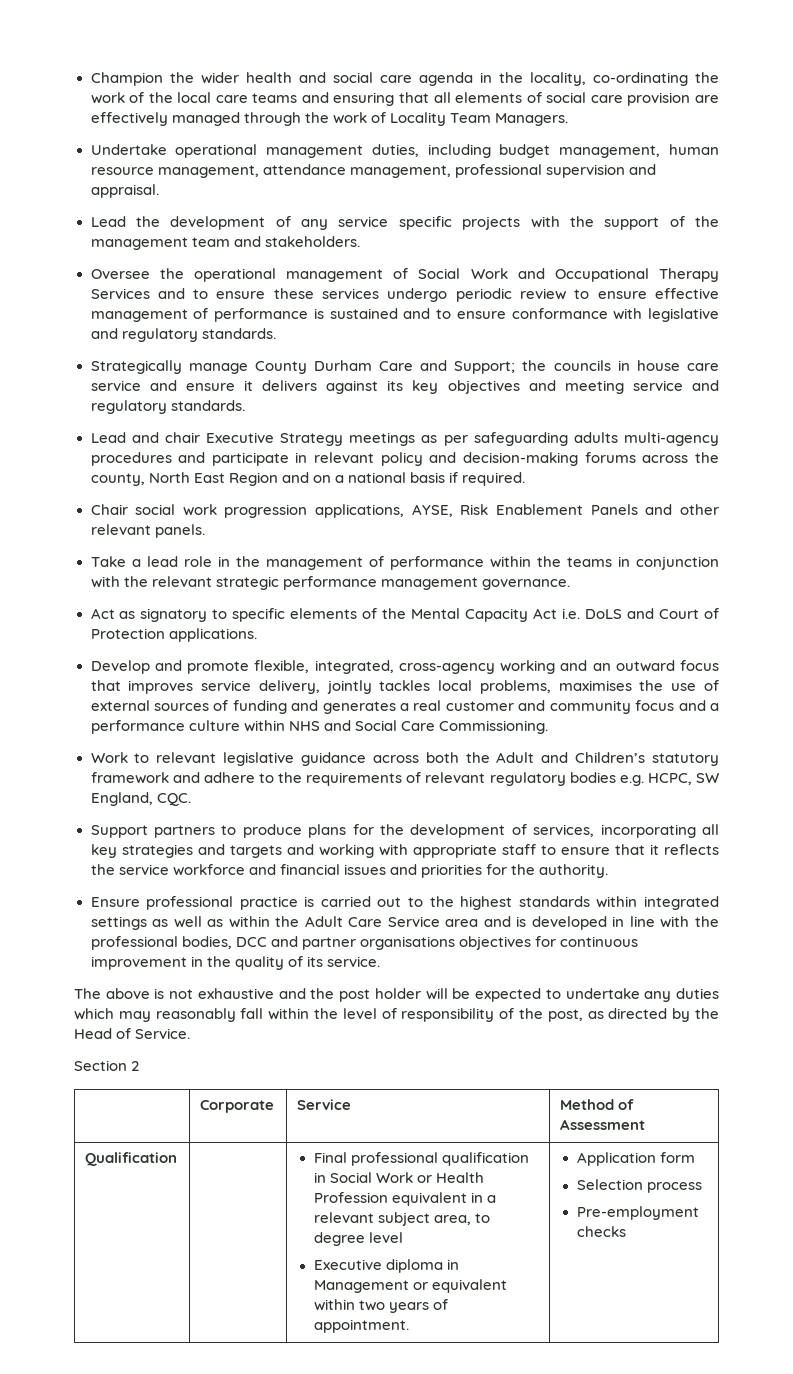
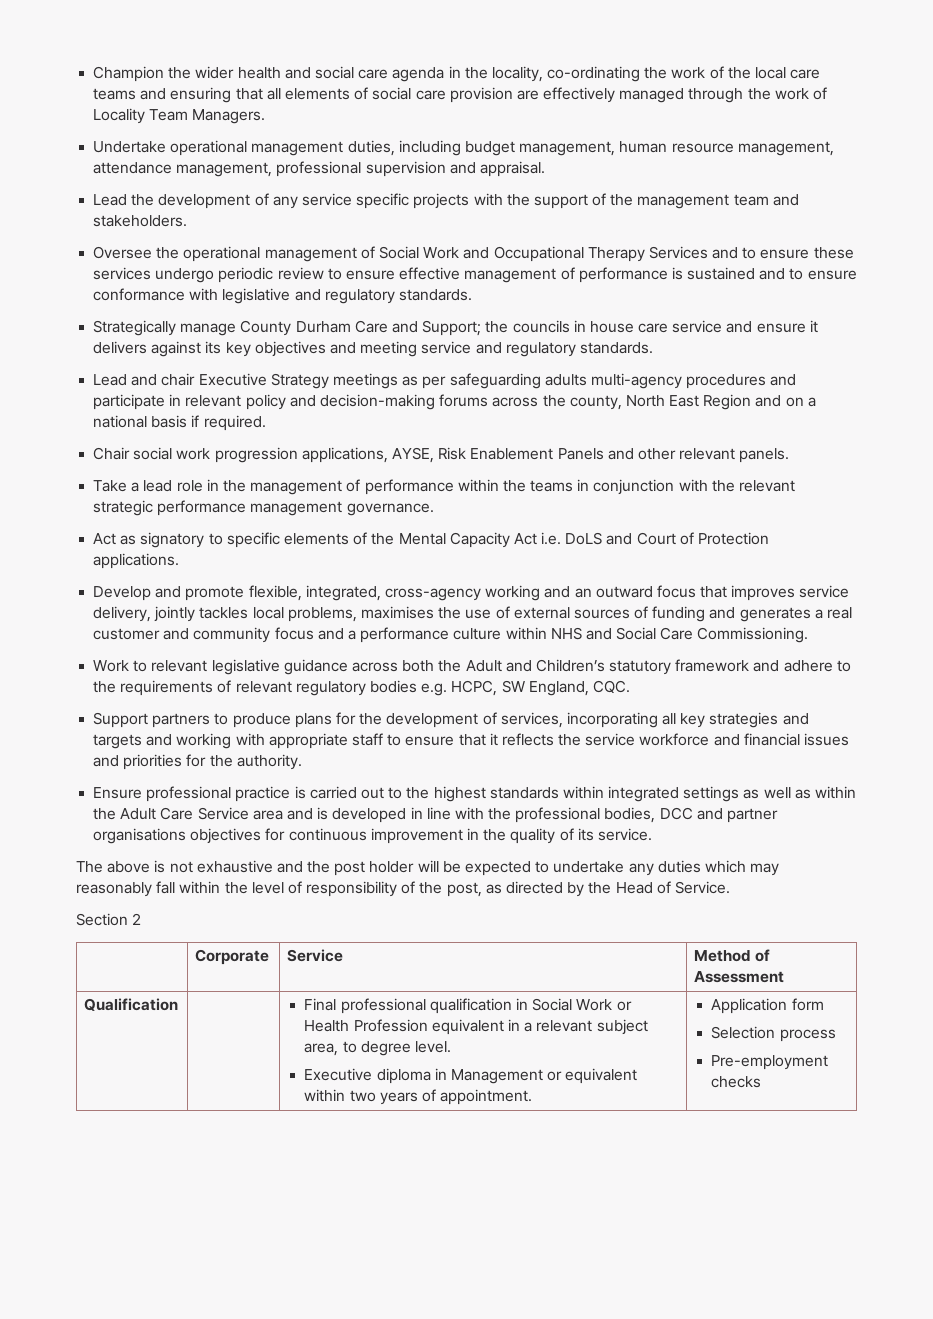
[368,1232,403,1243] level -> [414,1041,451,1053] level.

